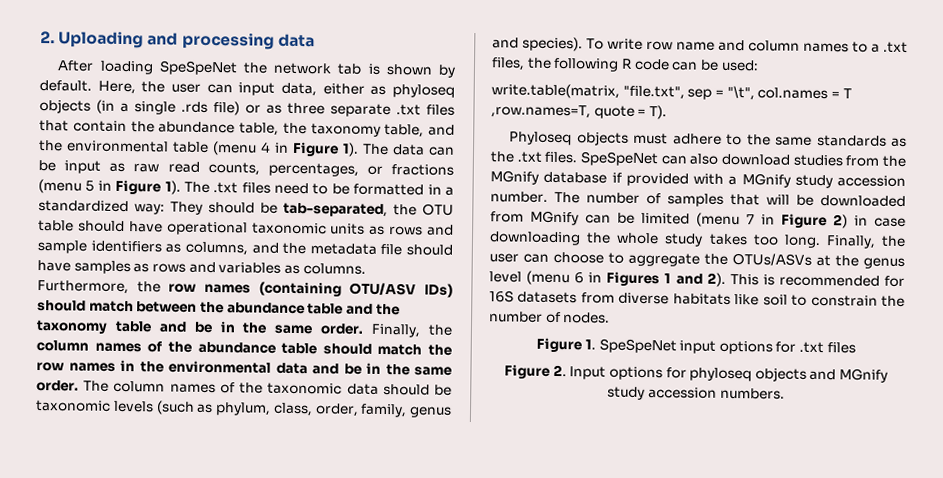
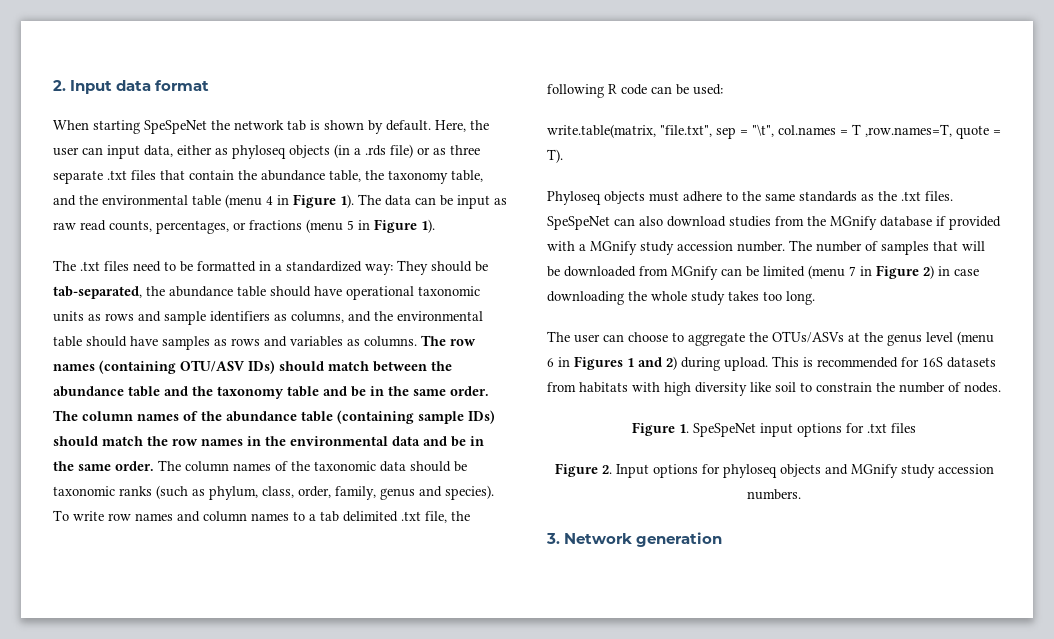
[40,31,315,50] [57,60,154,75] 2. Uploading and processing data // After loading -> [53,80,210,94] [53,120,140,134] 2. Input data format // When starting
[134,101,176,115] single -> (361, 151) none
(181, 187) none -> (435, 226) //
[422,203,454,216] OTU -> [169,286,233,297] abundance
[309,243,403,256] metadata file -> [397,311,483,321] [53,336,82,347] environmental table
[37,280,161,295] Furthermore, the -> [421,335,446,346] The
[371,323,454,338] Finally, the -> [53,410,78,421] The
(318, 348) none -> [337,410,495,424] (containing sample IDs)
[112,400,154,413] levels -> [119,486,152,496] ranks
[676,41,715,51] name -> [135,513,173,521] names
[883,41,908,54] [491,57,525,71] .txt files, -> [320,511,447,523] tab delimited .txt file,
[825,235,906,249] Finally, the -> [547,331,570,342] // The
[706,272,726,287] 2). -> [666,356,768,371] 2) during upload.
[618,292,731,305] diverse habitats -> [579,382,747,396] habitats with high diversity
(785, 393) none -> [546,532,723,547] // 3. Network generation

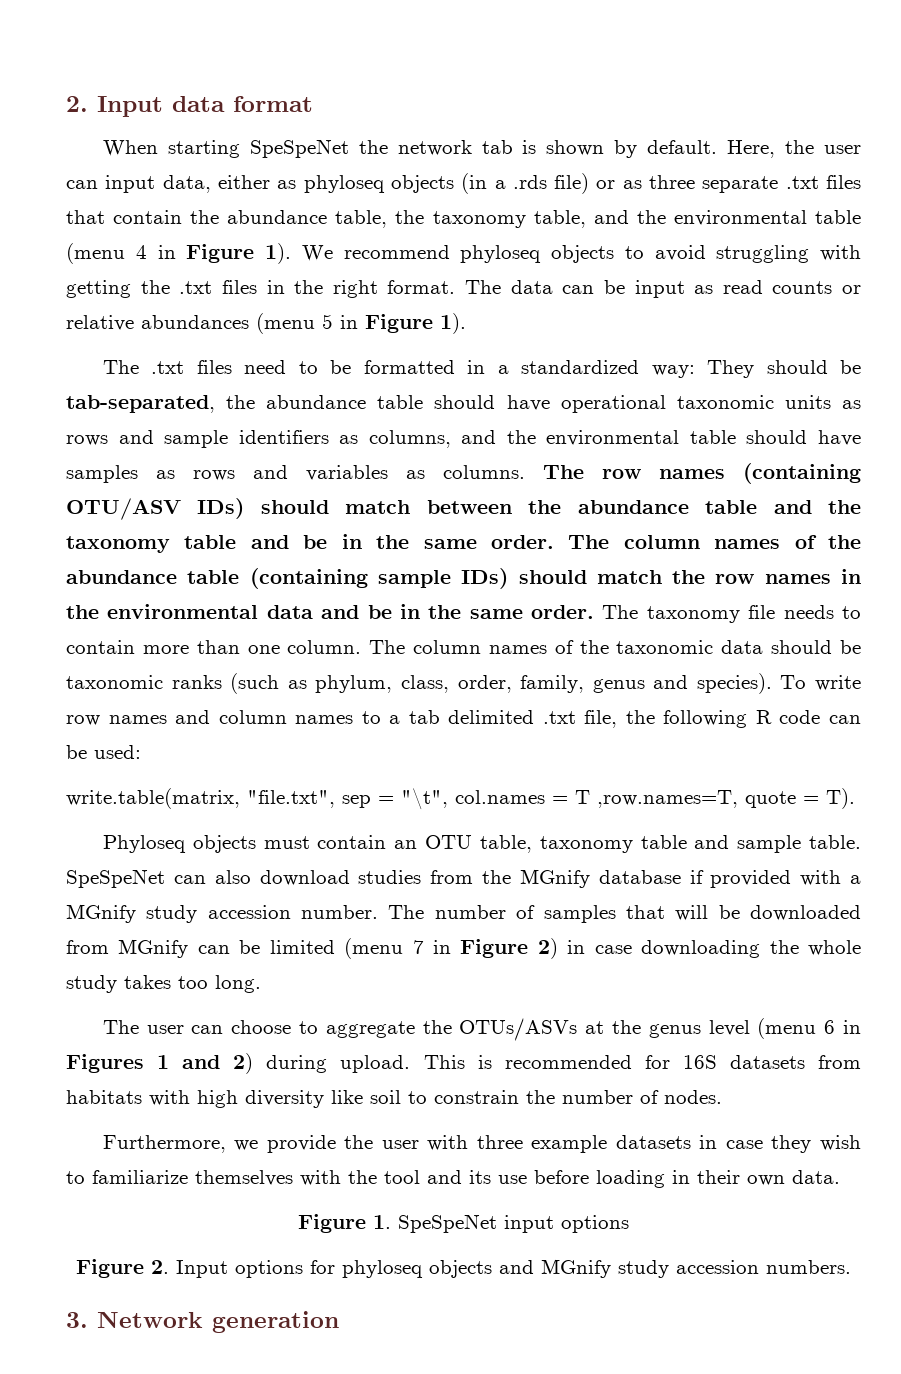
(354, 201) none -> [301,245,861,263] [66,280,456,298] We recommend phyloseq objects to avoid struggling with getting the .txt files in the right format.
[53,220,302,234] raw read counts, percentages, or fractions -> [722,280,861,294] [66,315,249,331] read counts or relative abundances
(181, 465) none -> [646,605,861,623] [66,640,406,654] taxonomy file needs to contain more than one column. The
[683,191,953,202] adhere to the same standards as the .txt files. -> [317,835,861,853] contain an OTU table, taxonomy table and sample table.
(1001, 387) none -> [102,1135,862,1153] [66,1170,840,1188] // Furthermore, we provide the user with three example datasets in case they wish to familiarize themselves with the tool and its use before loading in their own data.
[846,423,916,433] for .txt files -> (629, 1224) none

